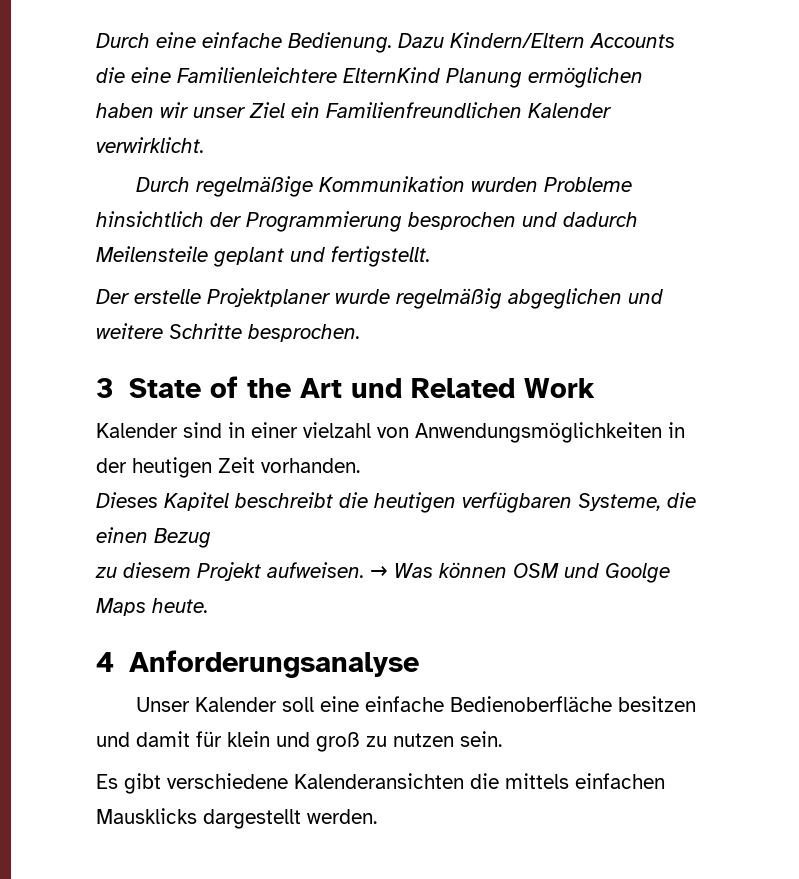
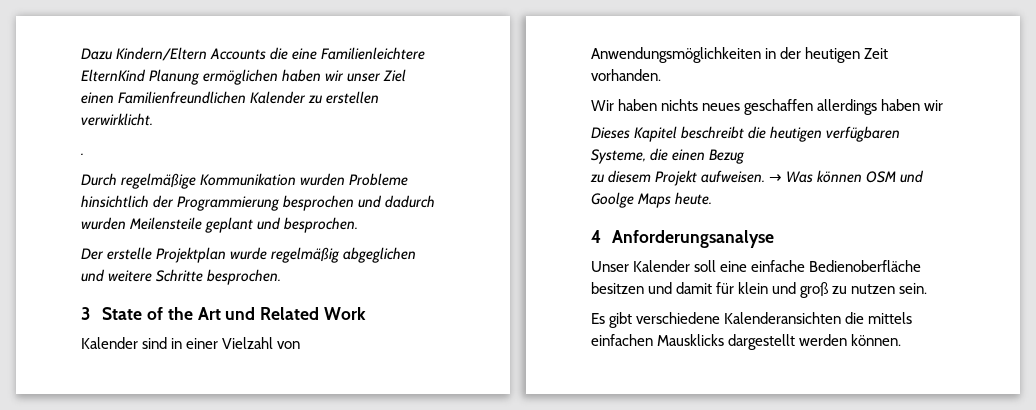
[96,32,392,53] Durch eine einfache Bedienung. -> (81, 54) none
[291,102,320,118] ein -> [81,92,114,104] einen
(612, 110) none -> [308,91,380,104] zu erstellen
(204, 145) none -> [81,153,84,155] // .
(638, 219) none -> [81,217,126,230] wurden
[331,246,430,267] fertigstellt. -> [284,217,359,233] besprochen.
[207,288,331,307] Projektplaner -> [156,247,227,263] Projektplan
[303,422,371,438] vielzahl -> [222,337,274,349] Vielzahl
(360, 465) none -> [591,99,944,115] // Wir haben nichts neues geschaffen allerdings haben wir
[307,809,377,824] werden. -> [799,334,902,346] werden können.

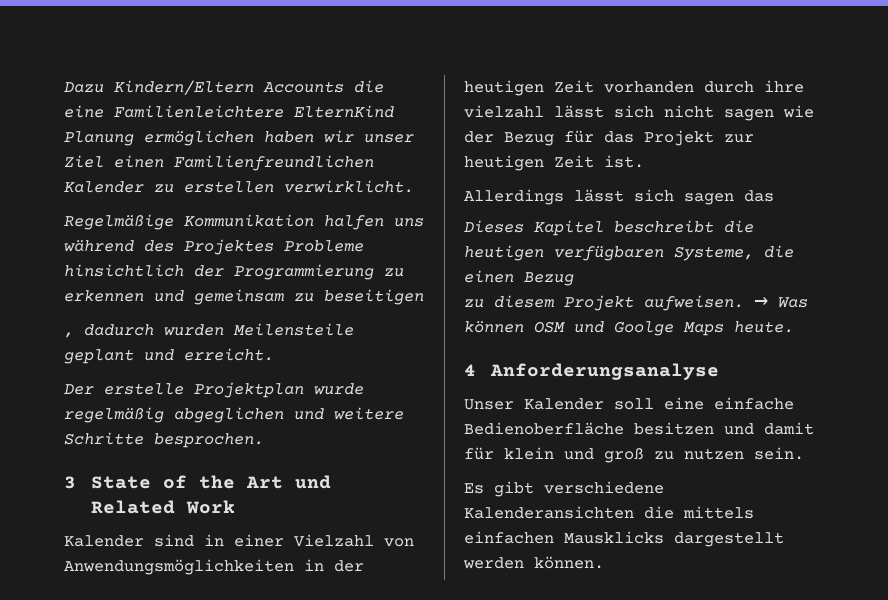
[81,153,84,155] [81,173,409,189] [81,195,383,211] . // Durch regelmäßige Kommunikation wurden Probleme hinsichtlich der Programmierung besprochen und -> [64,214,424,230] [64,239,364,255] [64,264,404,280] [64,289,424,305] [64,332,74,338] Regelmäßige Kommunikation halfen uns während des Projektes Probleme hinsichtlich der Programmierung zu erkennen und gemeinsam zu beseitigen // ,
[284,217,359,233] besprochen. -> [184,348,274,361] erreicht.
[591,69,661,81] [591,99,944,115] vorhanden. // Wir haben nichts neues geschaffen allerdings haben wir -> [604,80,804,93] [464,105,814,121] [464,130,754,146] [464,155,644,171] [464,189,774,205] vorhanden durch ihre vielzahl lässt sich nicht sagen wie der Bezug für das Projekt zur heutigen Zeit ist. // Allerdings lässt sich sagen das

